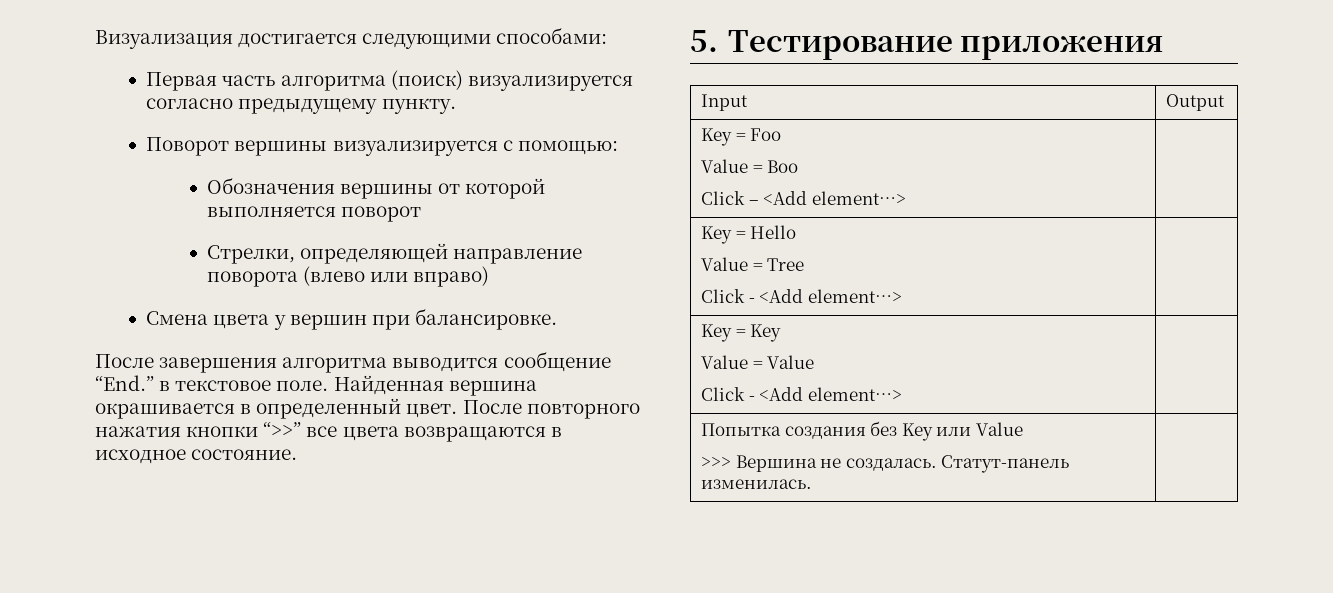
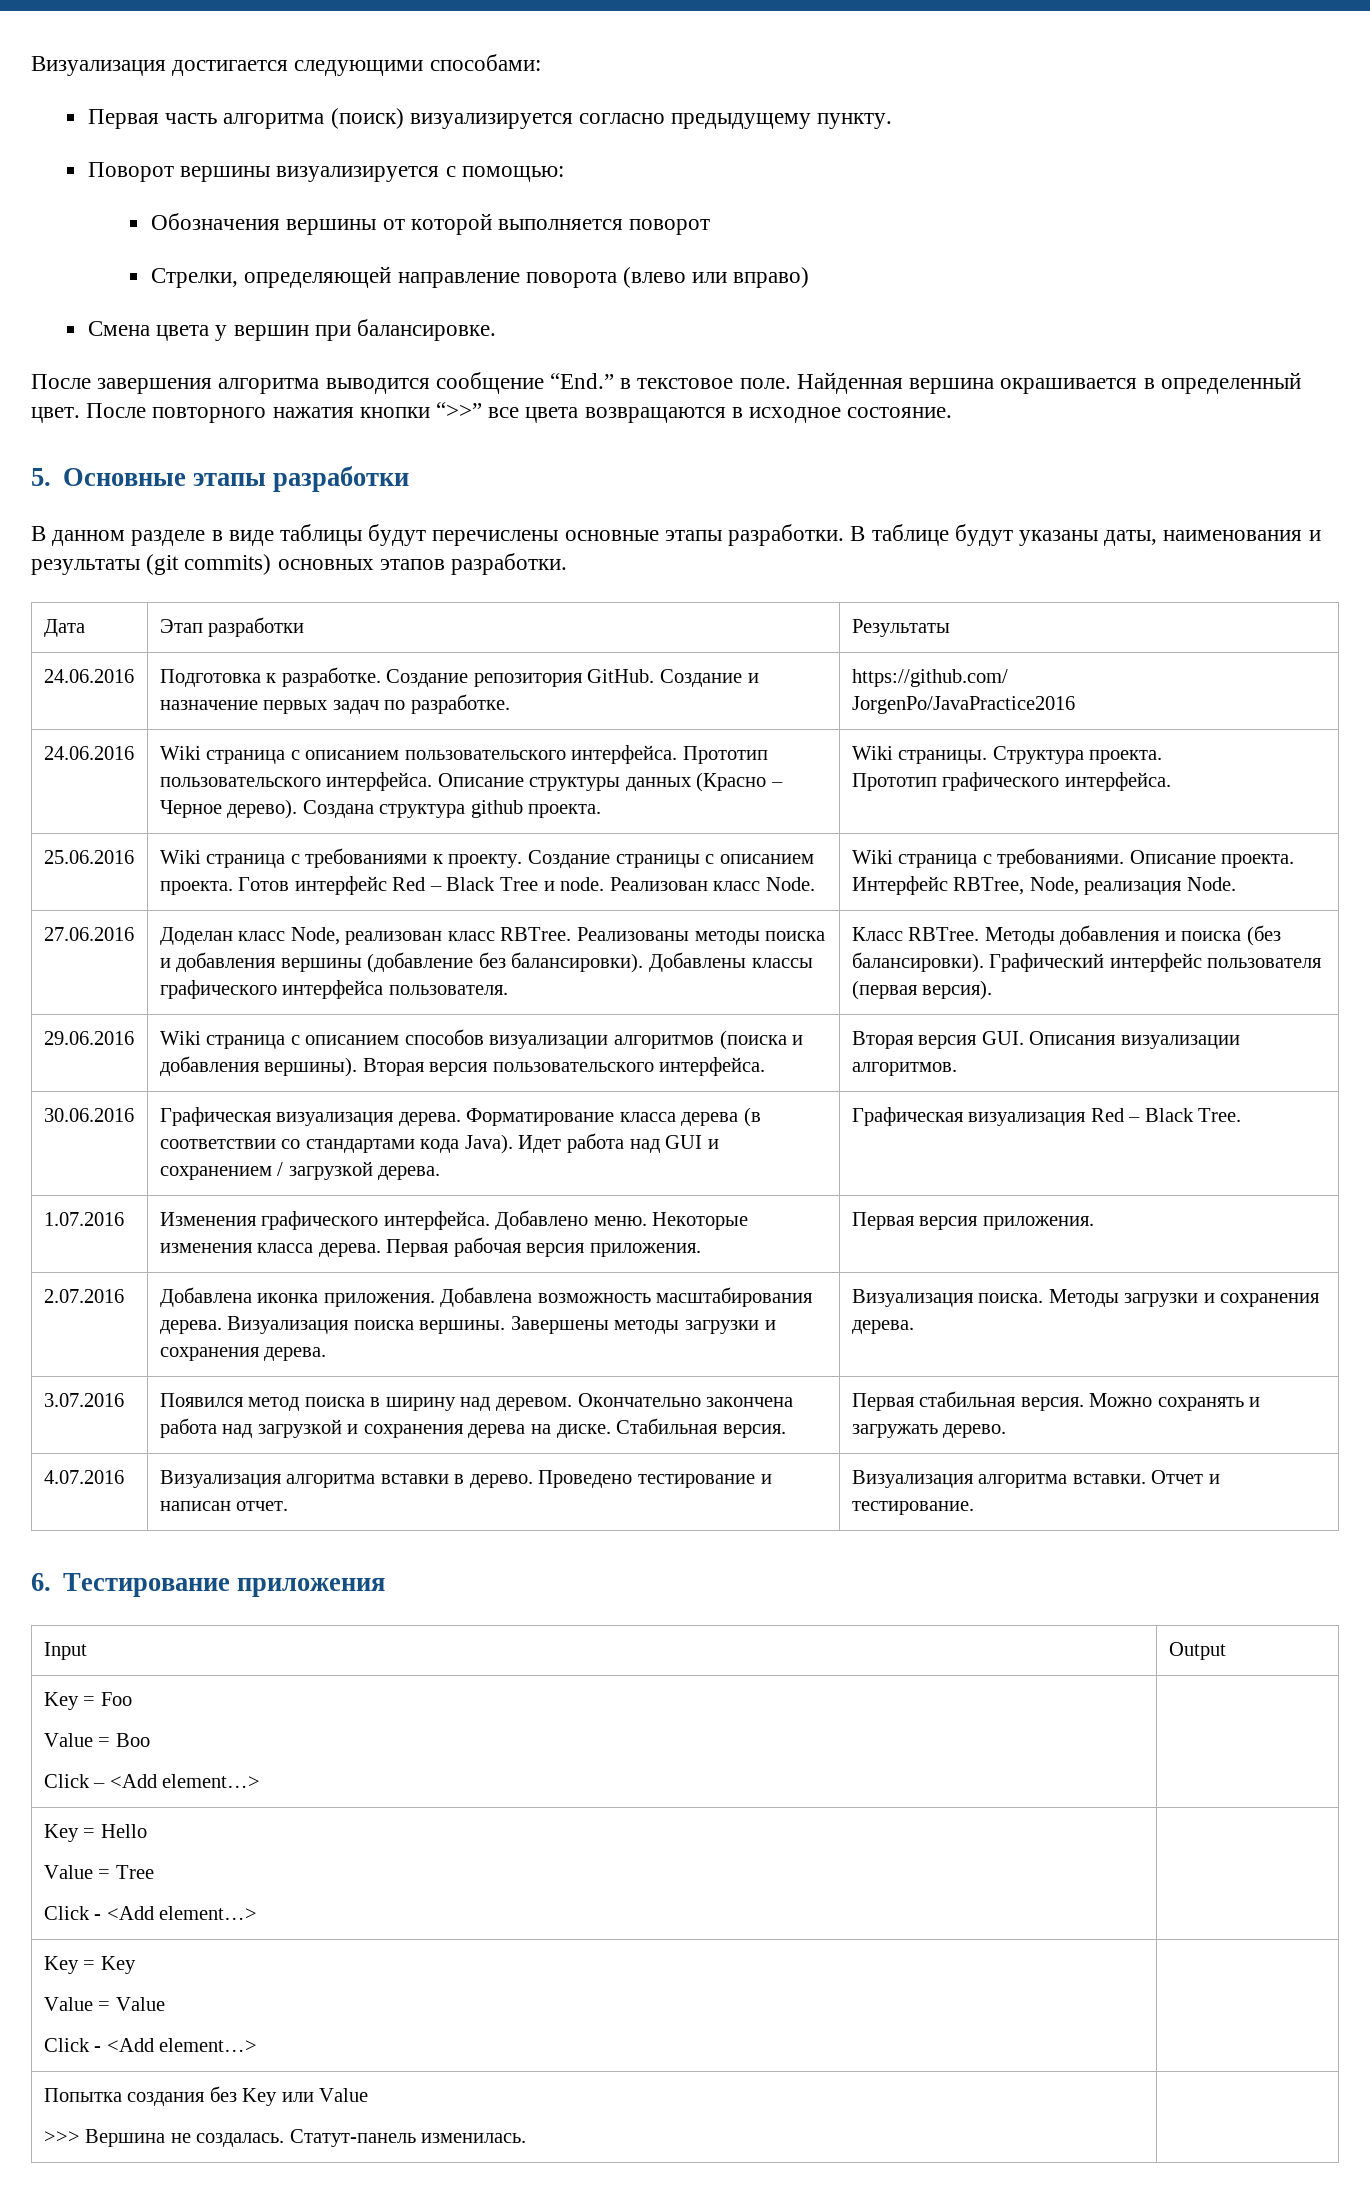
(718, 41) none -> [62,466,409,492] [31,524,1321,546] [31,553,568,575] [43,619,85,637] [159,617,305,637] [851,619,950,637] [43,669,134,683] [159,667,759,687] [159,694,510,714] [851,669,1008,687] [851,696,1075,714] [43,746,134,760] [159,745,768,764] [159,772,783,792] [159,799,602,819] [851,746,1163,764] [851,772,1171,791] [43,850,134,864] [159,848,814,868] [159,876,815,895] [851,848,1295,868] [851,876,1236,895] [43,927,134,941] [159,927,826,945] [159,952,813,973] [159,980,508,999] [851,925,1281,946] [851,952,1323,973] [851,980,993,1000] [43,1031,134,1045] [159,1029,804,1050] [159,1056,766,1077] [851,1031,1240,1049] [851,1062,957,1076] [43,1108,134,1122] [159,1107,761,1127] [159,1133,719,1154] [159,1161,441,1180] [851,1107,1242,1126] [43,1212,124,1226] [159,1210,749,1230] [159,1237,701,1257] [851,1212,1094,1230] [43,1289,124,1303] [159,1287,814,1307] [159,1316,776,1334] [159,1347,327,1361] [851,1289,1321,1307] [851,1320,914,1334] [43,1393,124,1407] [159,1393,794,1411] [159,1418,786,1438] [851,1391,1261,1411] [851,1424,1007,1438] [43,1470,124,1484] [159,1470,772,1488] [159,1501,289,1511] [851,1470,1220,1488] [851,1501,974,1515] [31,1573,51,1591] Основные этапы разработки // В данном разделе в виде таблицы будут перечислены основные этапы разработки. В таблице будут указаны даты, наименования и результаты (git commits) основных этапов разработки. // Дата | Этап разработки | Результаты // 24.06.2016 | Подготовка к разработке. Создание репозитория GitHub. Создание и назначение первых задач по разработке. | https://github.com/ // JorgenPo/JavaPractice2016 // 24.06.2016 | Wiki страница с описанием пользовательского интерфейса. Прототип пользовательского интерфейса. Описание структуры данных (Красно – Черное дерево). Создана структура github проекта. | Wiki страницы. Структура проекта. // Прототип графического интерфейса. // 25.06.2016 | Wiki страница с требованиями к проекту. Создание страницы с описанием проекта. Готов интерфейс Red – Black Tree и node. Реализован класс Node. | Wiki страница с требованиями. Описание проекта. Интерфейс RBTree, Node, реализация Node. // 27.06.2016 | Доделан класс Node, реализован класс RBTree. Реализованы методы поиска и добавления вершины (добавление без балансировки). Добавлены классы графического интерфейса пользователя. | Класс RBTree. Методы добавления и поиска (без балансировки). Графический интерфейс пользователя (первая версия). // 29.06.2016 | Wiki страница с описанием способов визуализации алгоритмов (поиска и добавления вершины). Вторая версия пользовательского интерфейса. | Вторая версия GUI. Описания визуализации алгоритмов. // 30.06.2016 | Графическая визуализация дерева. Форматирование класса дерева (в соответствии со стандартами кода Java). Идет работа над GUI и сохранением / загрузкой дерева. | Графическая визуализация Red – Black Tree. // 1.07.2016 | Изменения графического интерфейса. Добавлено меню. Некоторые изменения класса дерева. Первая рабочая версия приложения. | Первая версия приложения. // 2.07.2016 | Добавлена иконка приложения. Добавлена возможность масштабирования дерева. Визуализация поиска вершины. Завершены методы загрузки и сохранения дерева. | Визуализация поиска. Методы загрузки и сохранения дерева. // 3.07.2016 | Появился метод поиска в ширину над деревом. Окончательно закончена работа над загрузкой и сохранения дерева на диске. Стабильная версия. | Первая стабильная версия. Можно сохранять и загружать дерево. // 4.07.2016 | Визуализация алгоритма вставки в дерево. Проведено тестирование и написан отчет. | Визуализация алгоритма вставки. Отчет и тестирование. // 6.

